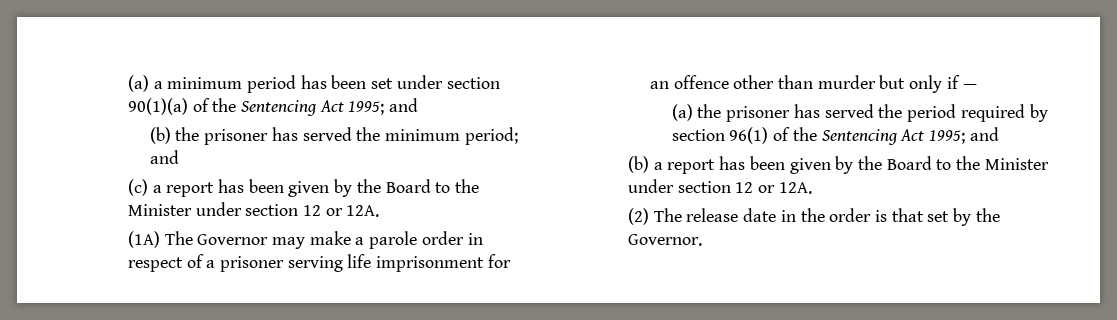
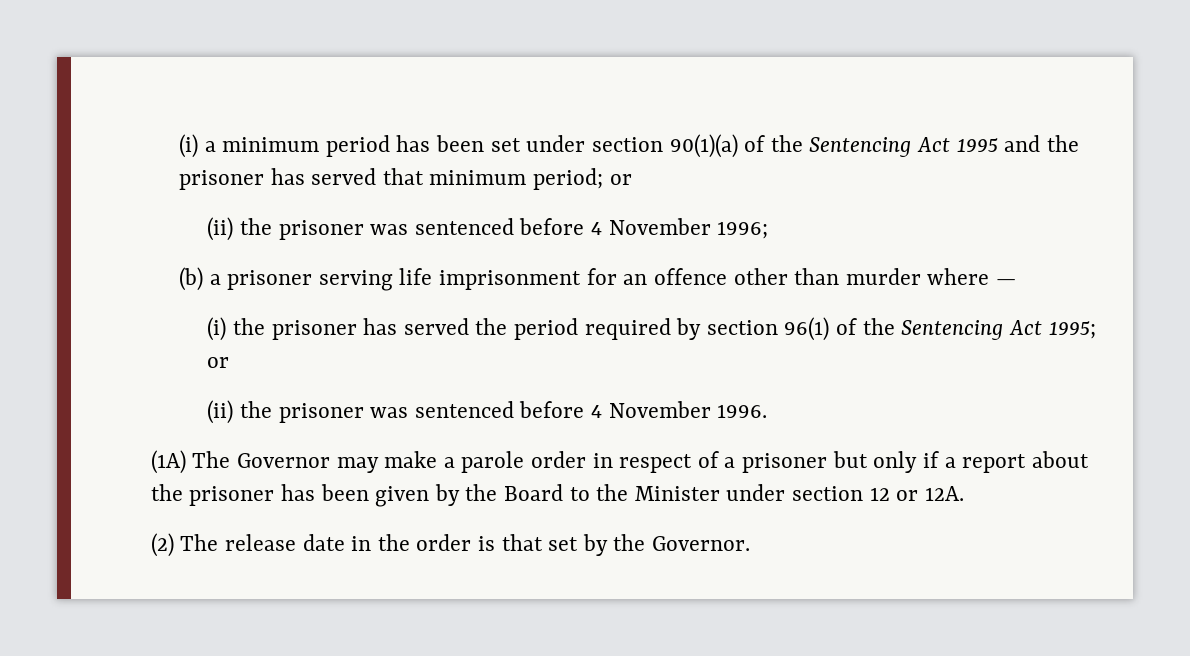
[127,75,149,92] (a) -> [178,134,198,158] (i)
[348,98,419,115] [149,127,381,145] 1995; and // (b) the prisoner has served the -> [956,135,1079,152] [178,168,424,190] 1995 and the prisoner has served that
[149,150,179,164] [127,179,480,197] [127,202,380,217] [127,231,483,249] [127,254,204,272] and // (c) a report has been given by the Board to the Minister under section 12 or 12A. // (1A) The Governor may make a parole order in respect of -> [609,174,632,185] [207,217,769,241] [178,267,203,291] or // (ii) the prisoner was sentenced before 4 November 1996; // (b)
[879,75,960,93] but only if -> [927,268,990,285] where
[671,104,693,121] (a) -> [207,317,227,341] (i)
[969,127,999,141] [627,156,716,174] and // (b) a report -> [207,357,230,368] [207,400,768,424] [150,450,1089,474] [150,484,275,506] or // (ii) the prisoner was sentenced before 4 November 1996. // (1A) The Governor may make a parole order in respect of a prisoner but only if a report about the prisoner

